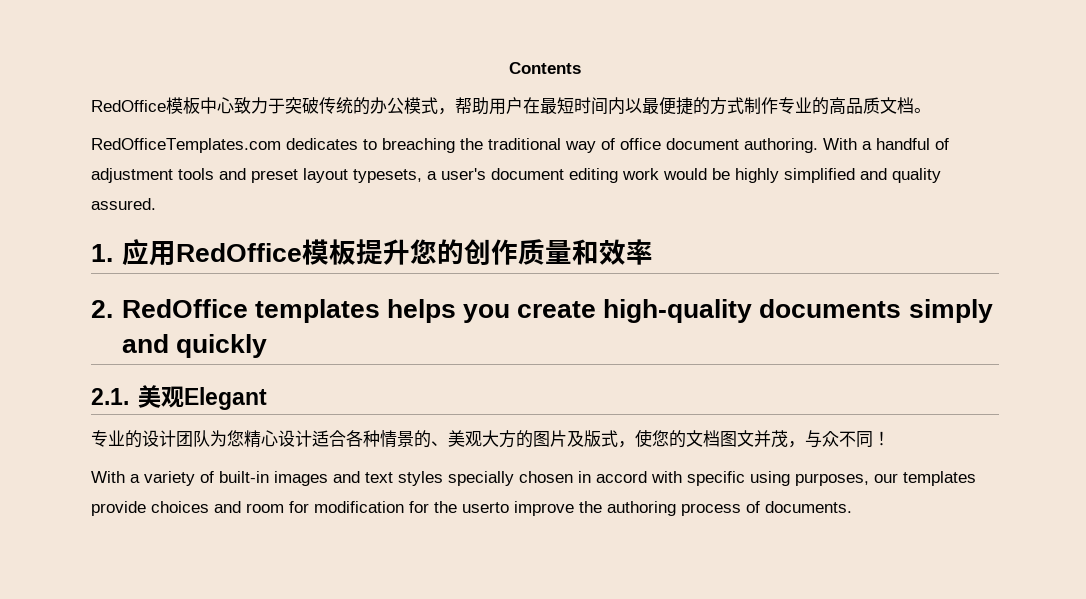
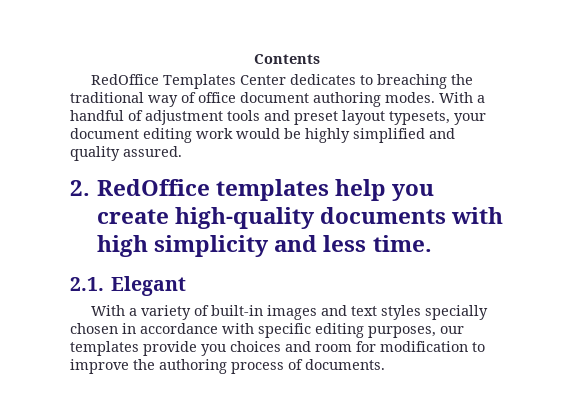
[166,97,931,115] [91,138,281,153] 模板中心致力于突破传统的办公模式，帮助用户在最短时间内以最便捷的方式制作专业的高品质文档。 // RedOfficeTemplates.com -> [162,74,286,89] Templates Center
[744,138,818,153] authoring. -> [313,92,435,107] authoring modes.
[427,168,486,180] a user's -> [454,113,486,125] your
[91,239,653,266] // 1.应用RedOffice模板提升您的创作质量和效率 -> (182, 151) none
[386,299,456,323] helps -> [335,179,387,201] help
[908,299,993,323] [121,334,267,358] simply and quickly -> [451,207,504,224] [97,235,432,257] with high simplicity and less time.
[137,385,184,408] 美观 -> (104, 284) none
[91,429,890,448] // 专业的设计团队为您精心设计适合各种情景的、美观大方的图片及版式，使您的文档图文并茂，与众不同！ -> (187, 286) none
[596,471,647,483] accord -> [140,323,218,334] accordance
[750,471,790,486] using -> [315,323,364,338] editing
(146, 508) none -> [201,344,226,356] you
[409,501,509,513] for the userto -> [472,342,485,352] to

